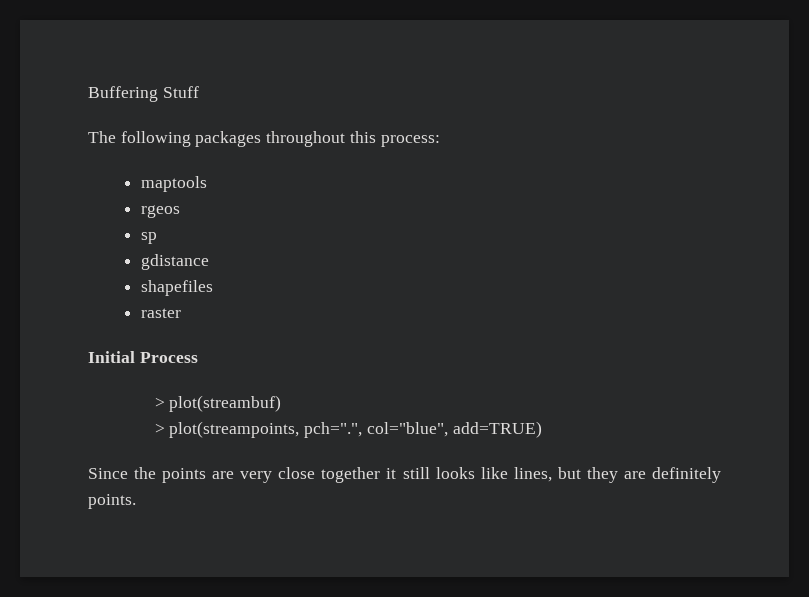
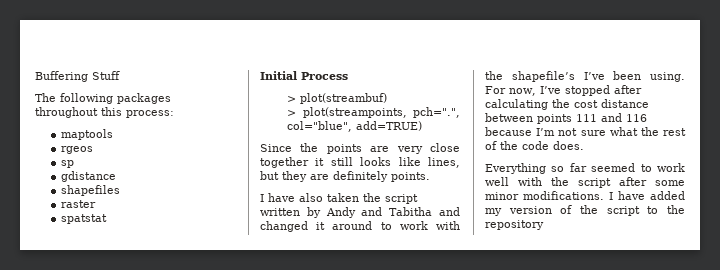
(181, 313) none -> [60,214,107,224] // spatstat
(136, 501) none -> [260,193,418,204] [260,207,460,218] [260,221,460,232] [485,71,685,82] [485,85,642,96] [485,99,649,110] [485,113,647,124] [485,127,686,136] [485,141,584,150] [485,163,685,174] [485,177,685,188] [485,191,685,200] [485,205,685,216] [485,220,544,230] // I have also taken the script written by Andy and Tabitha and changed it around to work with the shapefile’s I’ve been using. For now, I’ve stopped after calculating the cost distance between points 111 and 116 because I’m not sure what the rest of the code does. // Everything so far seemed to work well with the script after some minor modifications. I have added my version of the script to the repository

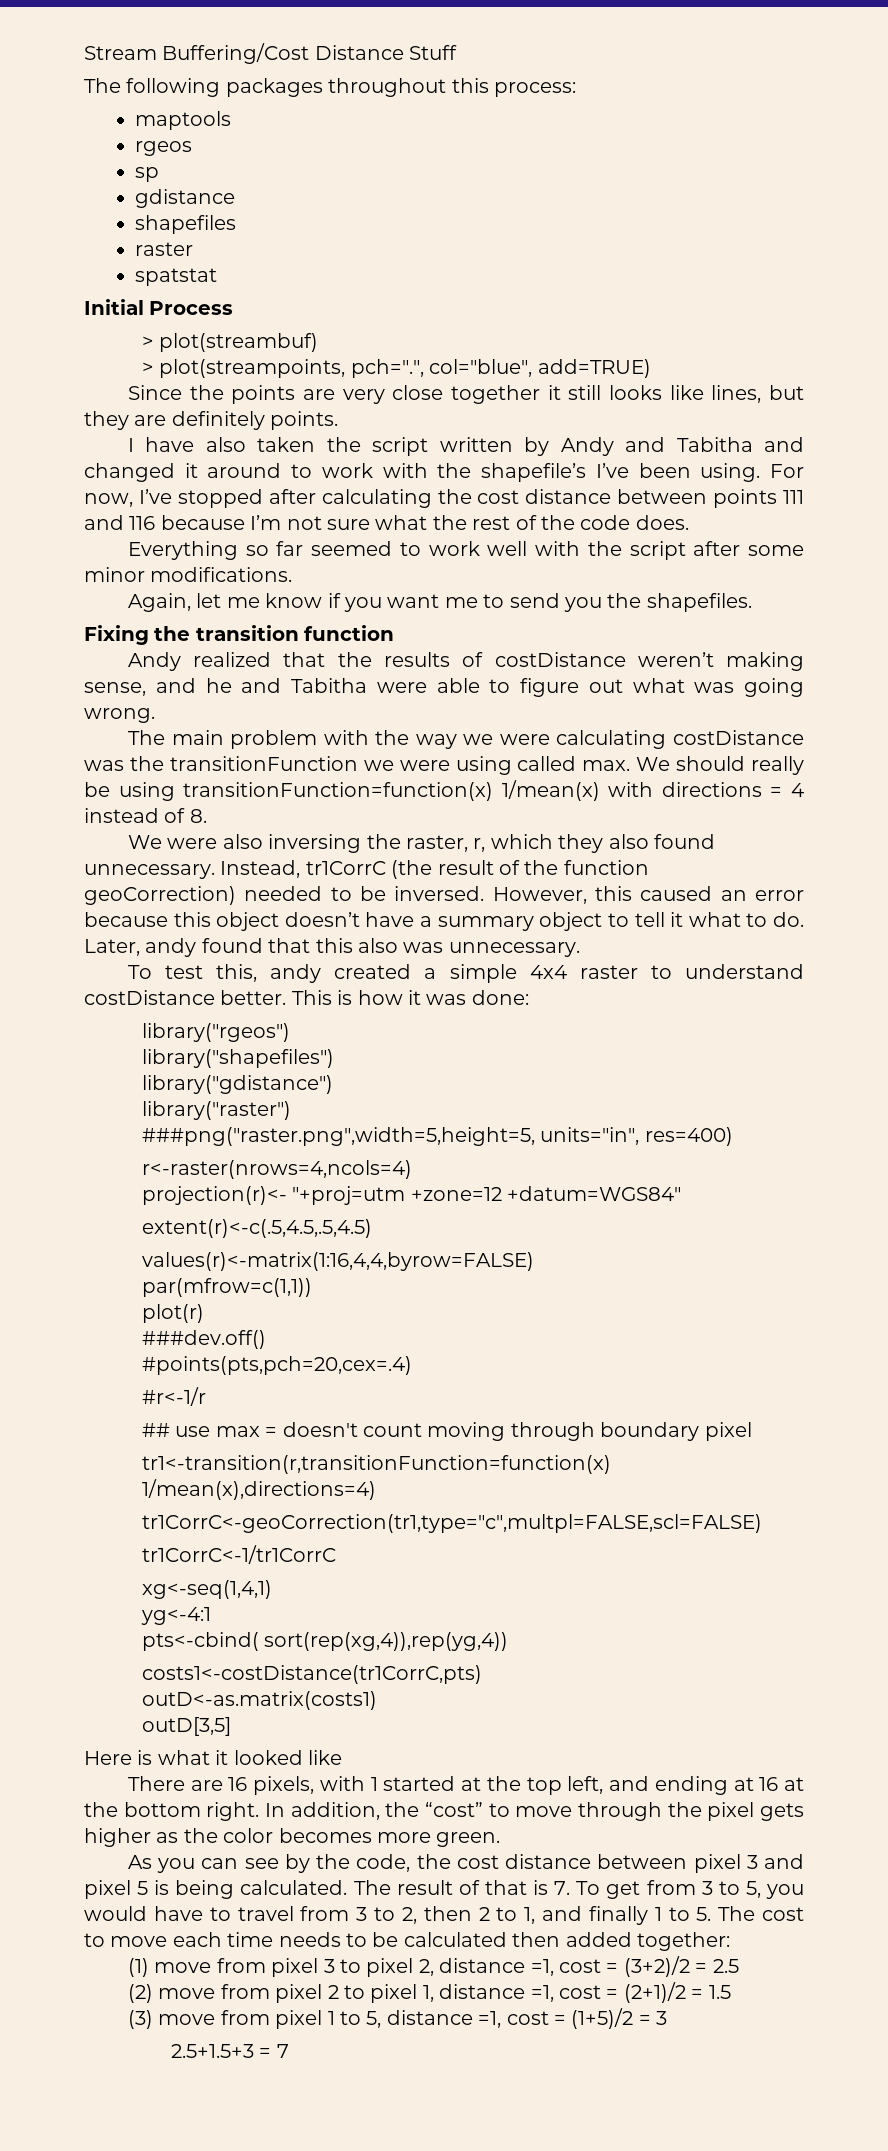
[35,71,88,82] Buffering -> [84,43,404,64] Stream Buffering/Cost Distance
[609,191,685,200] [485,205,685,216] [485,220,544,230] I have added my version of the script to the repository -> [127,593,752,612] [84,625,395,645] [127,652,804,671] [84,678,804,697] [84,708,155,723] [127,730,804,749] [84,756,804,775] [84,780,804,801] [84,808,207,823] [127,834,715,853] [84,860,649,879] [84,886,805,905] [84,912,804,931] [84,938,580,957] [127,964,804,983] [84,990,529,1005] [141,1023,290,1042] [141,1049,334,1068] [141,1075,333,1094] [141,1101,291,1120] [141,1127,733,1146] [141,1160,412,1179] [141,1186,682,1205] [141,1219,372,1238] [141,1252,534,1271] [141,1278,312,1297] [141,1304,204,1323] [141,1330,266,1349] [141,1356,412,1375] [141,1387,206,1406] [141,1422,752,1441] [141,1455,611,1474] [141,1479,376,1500] [141,1514,762,1533] [141,1545,336,1564] [141,1580,272,1599] [140,1607,211,1625] [141,1632,509,1651] [141,1665,482,1684] [141,1691,377,1710] [141,1717,231,1736] [84,1750,342,1765] [127,1776,804,1795] [84,1802,804,1821] [84,1828,501,1847] [127,1854,804,1873] [84,1880,805,1899] [84,1906,805,1925] [84,1932,730,1951] [127,1956,739,1977] [127,1982,731,2003] [127,2008,668,2029] [170,2044,289,2058] // Again, let me know if you want me to send you the shapefiles. // Fixing the transition function // Andy realized that the results of costDistance weren’t making sense, and he and Tabitha were able to figure out what was going wrong. // The main problem with the way we were calculating costDistance was the transitionFunction we were using called max. We should really be using transitionFunction=function(x) 1/mean(x) with directions = 4 instead of 8. // We were also inversing the raster, r, which they also found unnecessary. Instead, tr1CorrC (the result of the function geoCorrection) needed to be inversed. However, this caused an error because this object doesn’t have a summary object to tell it what to do. Later, andy found that this also was unnecessary. // To test this, andy created a simple 4x4 raster to understand costDistance better. This is how it was done: // library("rgeos") // library("shapefiles") // library("gdistance") // library("raster") // ###png("raster.png",width=5,height=5, units="in", res=400) // r<-raster(nrows=4,ncols=4) // projection(r)<- "+proj=utm +zone=12 +datum=WGS84" // extent(r)<-c(.5,4.5,.5,4.5) // values(r)<-matrix(1:16,4,4,byrow=FALSE) // par(mfrow=c(1,1)) // plot(r) // ###dev.off() // #points(pts,pch=20,cex=.4) // #r<-1/r // ## use max = doesn't count moving through boundary pixel // tr1<-transition(r,transitionFunction=function(x) 1/mean(x),directions=4) // tr1CorrC<-geoCorrection(tr1,type="c",multpl=FALSE,scl=FALSE) // tr1CorrC<-1/tr1CorrC // xg<-seq(1,4,1) // yg<-4:1 // pts<-cbind( sort(rep(xg,4)),rep(yg,4)) // costs1<-costDistance(tr1CorrC,pts) // outD<-as.matrix(costs1) // outD[3,5] // Here is what it looked like // There are 16 pixels, with 1 started at the top left, and ending at 16 at the bottom right. In addition, the “cost” to move through the pixel gets higher as the color becomes more green. // As you can see by the code, the cost distance between pixel 3 and pixel 5 is being calculated. The result of that is 7. To get from 3 to 5, you would have to travel from 3 to 2, then 2 to 1, and finally 1 to 5. The cost to move each time needs to be calculated then added together: // (1) move from pixel 3 to pixel 2, distance =1, cost = (3+2)/2 = 2.5 // (2) move from pixel 2 to pixel 1, distance =1, cost = (2+1)/2 = 1.5 // (3) move from pixel 1 to 5, distance =1, cost = (1+5)/2 = 3 // 2.5+1.5+3 = 7

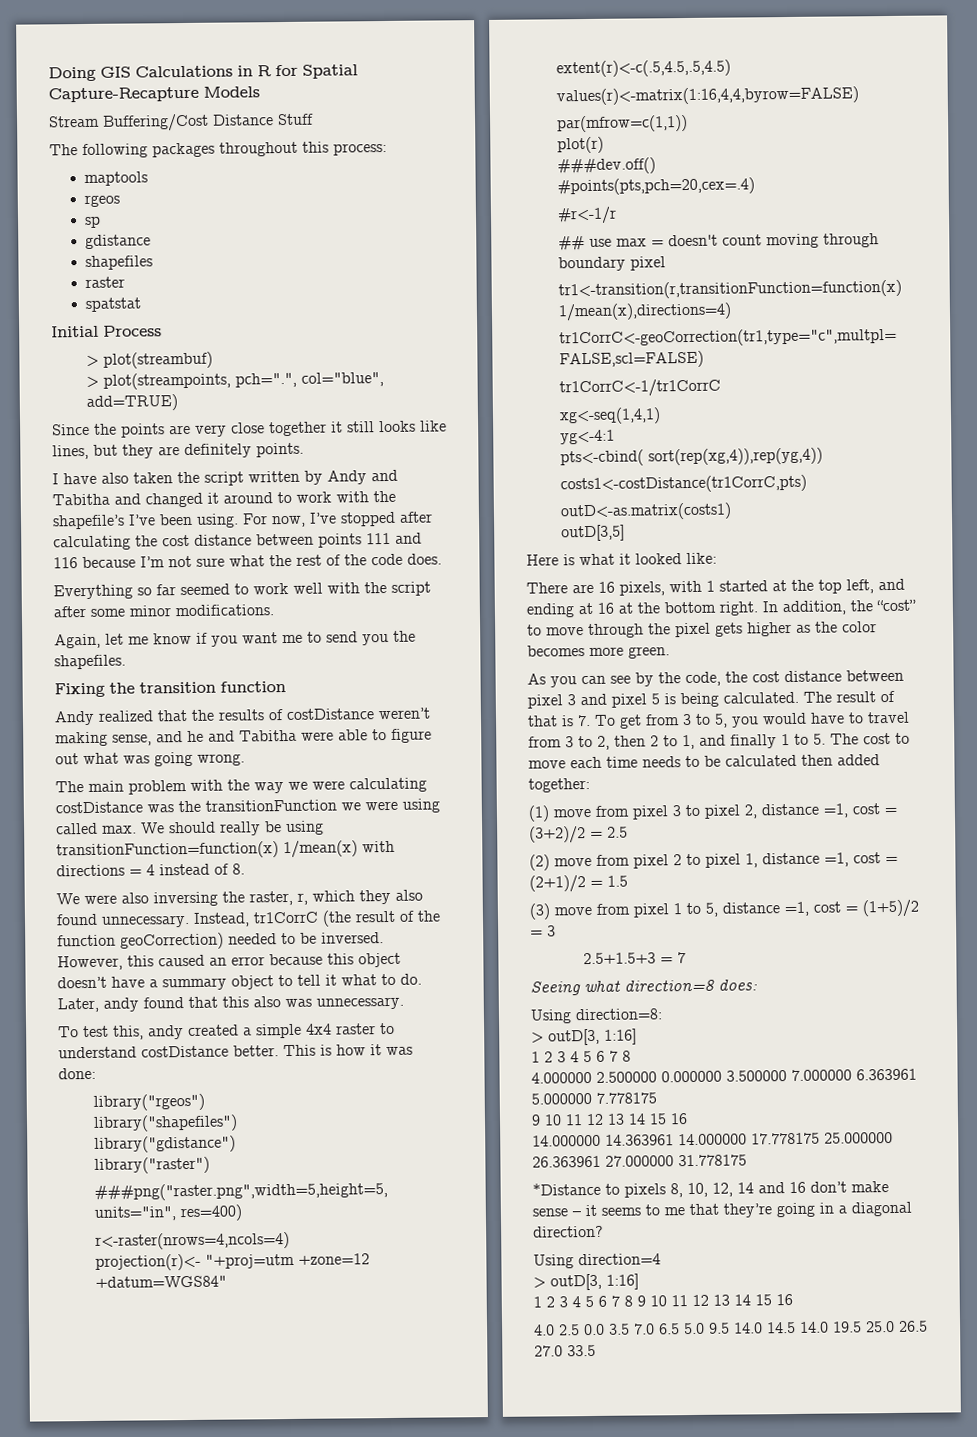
(84, 53) none -> [48,64,358,82] [48,86,260,103] Doing GIS Calculations in R for Spatial Capture-Recapture Models //
[308,1750,342,1765] like -> [686,552,717,565] like:
(289, 2051) none -> [530,979,758,996] [530,1008,663,1024] [531,1028,637,1046] [531,1050,631,1063] [531,1068,917,1084] [531,1092,657,1105] [531,1113,688,1126] [532,1132,893,1147] [532,1154,747,1168] [532,1181,889,1198] [532,1201,912,1218] [533,1225,604,1238] [533,1253,661,1269] [533,1273,639,1291] [533,1294,793,1308] [534,1320,928,1336] [534,1344,596,1357] // Seeing what direction=8 does: // Using direction=8: // > outD[3, 1:16] // 1 2 3 4 5 6 7 8 // 4.000000 2.500000 0.000000 3.500000 7.000000 6.363961 5.000000 7.778175 // 9 10 11 12 13 14 15 16 // 14.000000 14.363961 14.000000 17.778175 25.000000 26.363961 27.000000 31.778175 // *Distance to pixels 8, 10, 12, 14 and 16 don’t make sense – it seems to me that they’re going in a diagonal direction? // Using direction=4 // > outD[3, 1:16] // 1 2 3 4 5 6 7 8 9 10 11 12 13 14 15 16 // 4.0 2.5 0.0 3.5 7.0 6.5 5.0 9.5 14.0 14.5 14.0 19.5 25.0 26.5 27.0 33.5

